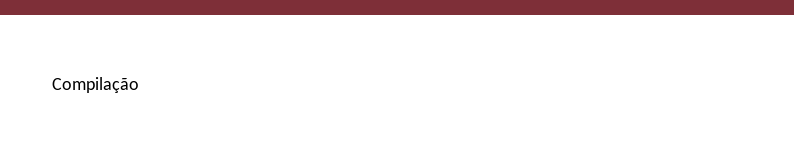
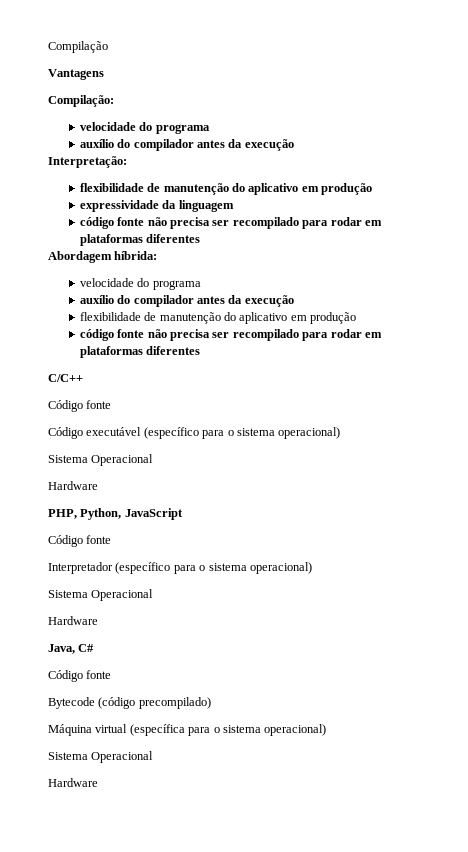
(139, 85) none -> [48,69,104,80] [48,95,114,107] [79,122,210,134] [79,139,294,151] [48,156,127,168] [79,183,373,195] [79,200,234,212] [79,217,382,229] [79,234,201,246] [48,251,158,263] [79,278,201,290] [79,295,294,307] [79,312,357,324] [79,329,382,341] [79,346,201,358] [48,374,83,382] [48,400,112,412] [48,427,341,439] [48,454,154,466] [48,481,98,490] [48,508,183,520] [48,535,112,547] [48,562,312,574] [48,589,154,601] [48,616,98,625] [48,644,95,654] [48,670,112,682] [48,697,211,709] [48,724,327,736] [48,751,154,763] [48,778,98,787] // Vantagens // Compilação: // velocidade do programa // auxílio do compilador antes da execução // Interpretação: // flexibilidade de manutenção do aplicativo em produção // expressividade da linguagem // código fonte não precisa ser recompilado para rodar em plataformas diferentes // Abordagem híbrida: // velocidade do programa // auxílio do compilador antes da execução // flexibilidade de manutenção do aplicativo em produção // código fonte não precisa ser recompilado para rodar em plataformas diferentes // C/C++ // Código fonte // Código executável (específico para o sistema operacional) // Sistema Operacional // Hardware // PHP, Python, JavaScript // Código fonte // Interpretador (específico para o sistema operacional) // Sistema Operacional // Hardware // Java, C# // Código fonte // Bytecode (código precompilado) // Máquina virtual (específica para o sistema operacional) // Sistema Operacional // Hardware

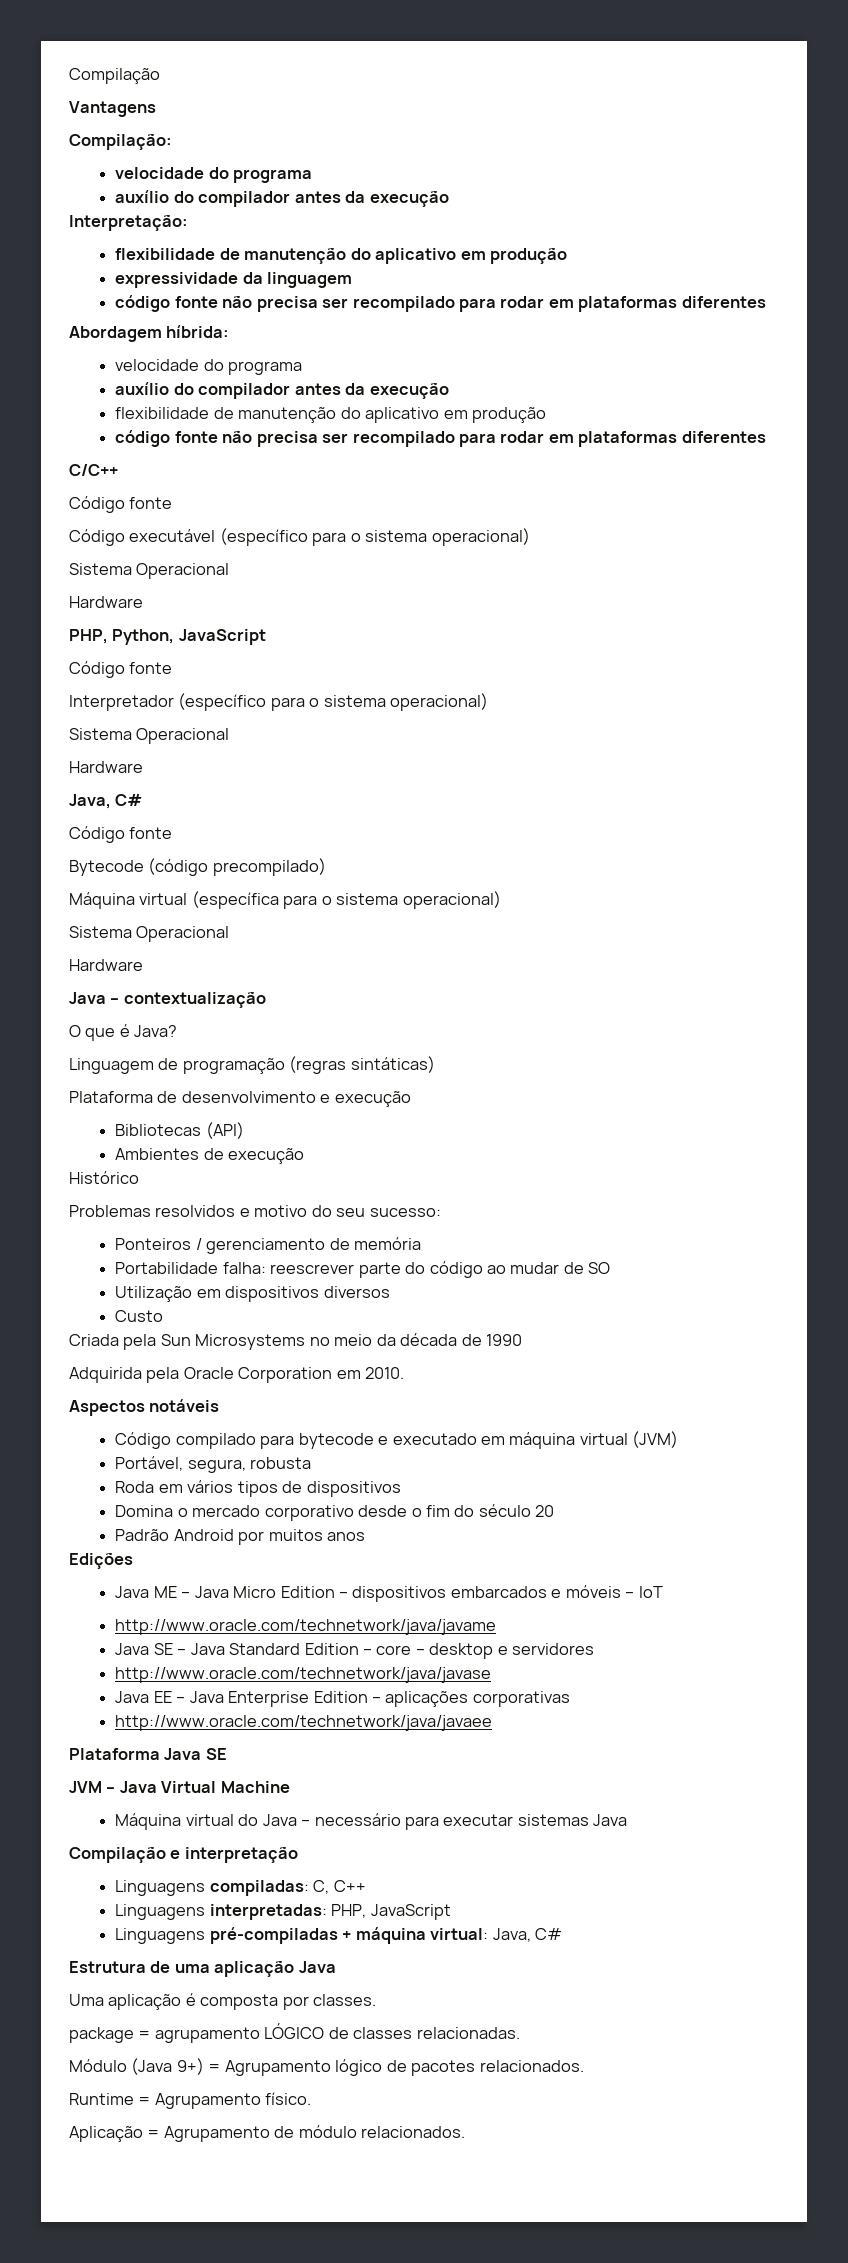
(98, 782) none -> [69,992,266,1008] [69,1024,178,1041] [69,1056,435,1074] [69,1091,411,1107] [115,1122,244,1139] [115,1148,305,1164] [69,1171,139,1184] [69,1205,441,1217] [115,1237,422,1254] [115,1261,611,1278] [115,1286,390,1302] [115,1310,164,1322] [69,1333,523,1350] [69,1367,405,1383] [69,1399,220,1416] [115,1431,679,1449] [115,1456,312,1473] [115,1480,401,1497] [115,1504,555,1521] [115,1529,366,1545] [69,1553,133,1569] [115,1585,663,1602] [115,1619,497,1635] [115,1643,595,1659] [115,1667,492,1683] [115,1691,570,1707] [115,1715,493,1731] [69,1748,227,1760] [69,1781,290,1793] [115,1813,628,1830] [69,1847,298,1863] [115,1880,366,1896] [115,1904,451,1920] [115,1927,562,1944] [69,1961,336,1977] [69,1993,377,2010] [69,2023,520,2043] [69,2058,584,2076] [69,2092,312,2109] [69,2125,466,2142] // Java – contextualização // O que é Java? // Linguagem de programação (regras sintáticas) // Plataforma de desenvolvimento e execução // Bibliotecas (API) // Ambientes de execução // Histórico // Problemas resolvidos e motivo do seu sucesso: // Ponteiros / gerenciamento de memória // Portabilidade falha: reescrever parte do código ao mudar de SO // Utilização em dispositivos diversos // Custo // Criada pela Sun Microsystems no meio da década de 1990 // Adquirida pela Oracle Corporation em 2010. // Aspectos notáveis // Código compilado para bytecode e executado em máquina virtual (JVM) // Portável, segura, robusta // Roda em vários tipos de dispositivos // Domina o mercado corporativo desde o fim do século 20 // Padrão Android por muitos anos // Edições // Java ME – Java Micro Edition – dispositivos embarcados e móveis – IoT // http://www.oracle.com/technetwork/java/javame // Java SE – Java Standard Edition – core – desktop e servidores // http://www.oracle.com/technetwork/java/javase // Java EE – Java Enterprise Edition – aplicações corporativas // http://www.oracle.com/technetwork/java/javaee // Plataforma Java SE // JVM – Java Virtual Machine // Máquina virtual do Java – necessário para executar sistemas Java // Compilação e interpretação // Linguagens compiladas: C, C++ // Linguagens interpretadas: PHP, JavaScript // Linguagens pré-compiladas + máquina virtual: Java, C# // Estrutura de uma aplicação Java // Uma aplicação é composta por classes. // package = agrupamento LÓGICO de classes relacionadas. // Módulo (Java 9+) = Agrupamento lógico de pacotes relacionados. // Runtime = Agrupamento físico. // Aplicação = Agrupamento de módulo relacionados.

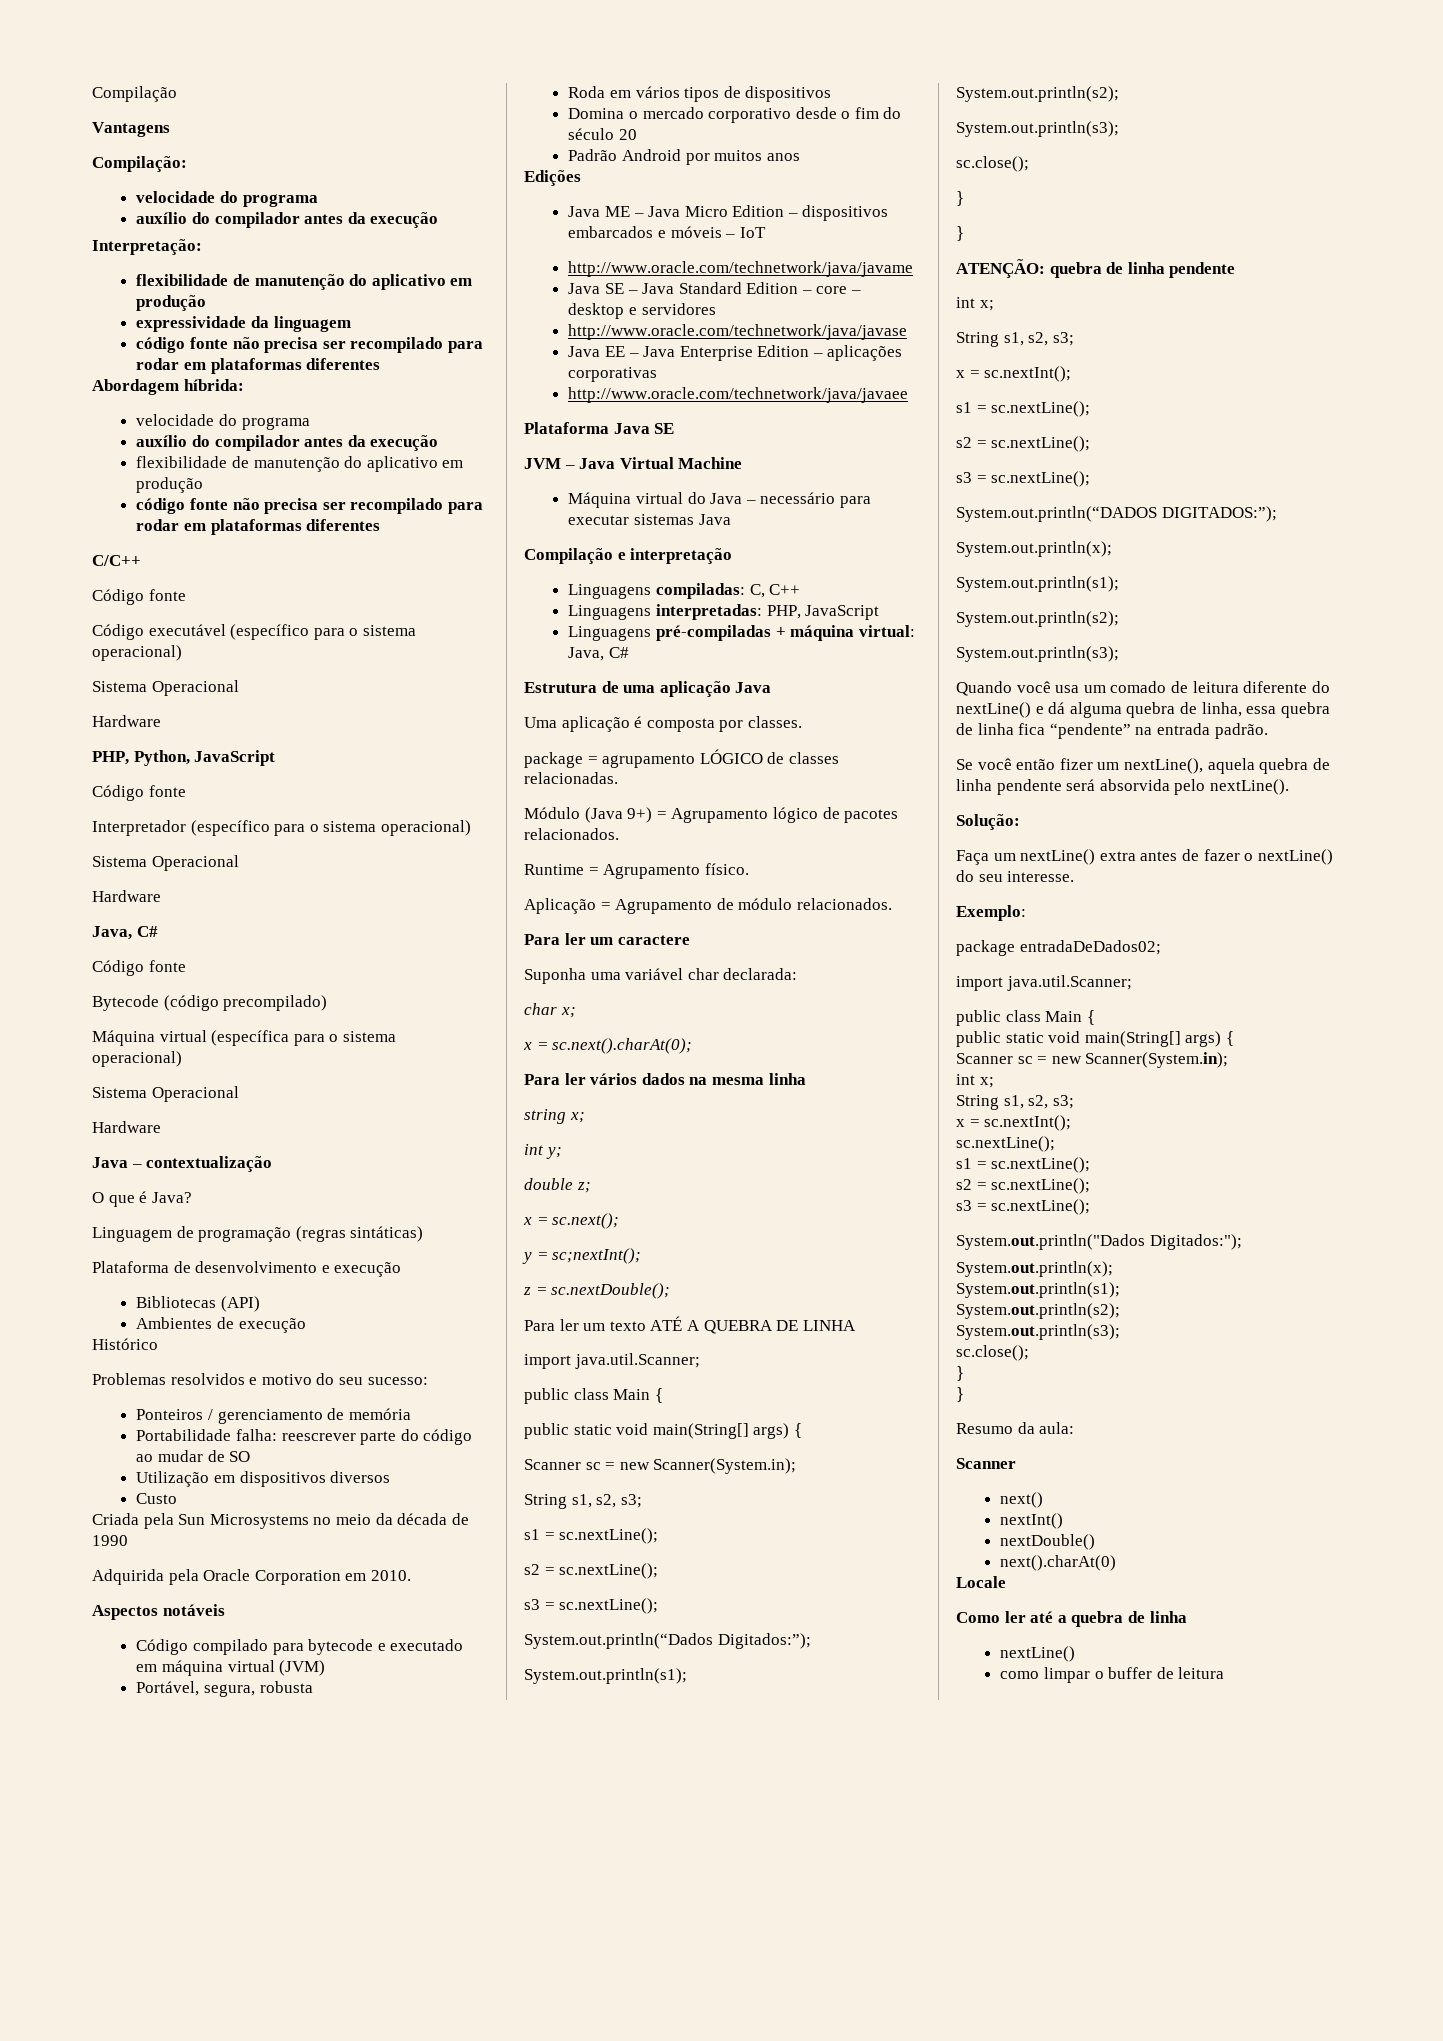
(466, 2132) none -> [524,933,690,945] [524,968,798,984] [524,1003,576,1018] [523,1038,693,1054] [524,1073,806,1085] [524,1109,585,1124] [524,1144,562,1159] [524,1178,591,1193] [523,1213,620,1229] [522,1248,642,1264] [523,1283,671,1299] [524,1316,856,1334] [524,1353,700,1369] [524,1388,663,1404] [524,1423,802,1439] [524,1458,797,1474] [524,1494,642,1509] [524,1528,659,1544] [524,1563,659,1579] [524,1598,659,1614] [524,1633,811,1649] [524,1668,687,1684] [956,86,1119,102] [956,121,1119,137] [956,156,1029,172] [956,191,964,206] [956,226,964,241] [956,259,1236,278] [956,297,994,311] [956,332,1074,347] [956,366,1072,382] [956,401,1091,417] [956,436,1091,452] [956,471,1091,487] [956,506,1277,522] [956,541,1112,557] [956,576,1119,592] [956,611,1119,627] [956,646,1119,662] [956,681,1330,696] [956,702,1330,718] [956,723,1268,739] [956,758,1330,774] [956,779,1289,795] [956,814,1020,830] [956,849,1333,865] [956,870,1075,882] [956,905,1026,921] [956,940,1161,956] [956,975,1132,991] [956,1010,1095,1026] [956,1031,1234,1047] [956,1052,1229,1068] [956,1074,994,1088] [956,1095,1074,1110] [956,1115,1072,1131] [956,1136,1055,1152] [956,1157,1091,1173] [956,1178,1091,1194] [956,1199,1091,1215] [956,1234,1242,1250] [956,1261,1113,1277] [956,1282,1120,1298] [956,1303,1120,1319] [956,1324,1120,1340] [956,1345,1029,1361] [956,1366,964,1381] [956,1387,964,1402] [956,1422,1075,1434] [956,1458,1016,1469] [1000,1492,1044,1508] [1000,1513,1064,1529] [1000,1534,1096,1550] [1000,1555,1117,1571] [956,1576,1006,1588] [956,1611,1187,1627] [1000,1646,1076,1662] [1000,1667,1225,1683] // Para ler um caractere // Suponha uma variável char declarada: // char x; // x = sc.next().charAt(0); // Para ler vários dados na mesma linha // string x; // int y; // double z; // x = sc.next(); // y = sc;nextInt(); // z = sc.nextDouble(); // Para ler um texto ATÉ A QUEBRA DE LINHA // import java.util.Scanner; // public class Main { // public static void main(String[] args) { // Scanner sc = new Scanner(System.in); // String s1, s2, s3; // s1 = sc.nextLine(); // s2 = sc.nextLine(); // s3 = sc.nextLine(); // System.out.println(“Dados Digitados:”); // System.out.println(s1); // System.out.println(s2); // System.out.println(s3); // sc.close(); // } // } // ATENÇÃO: quebra de linha pendente // int x; // String s1, s2, s3; // x = sc.nextInt(); // s1 = sc.nextLine(); // s2 = sc.nextLine(); // s3 = sc.nextLine(); // System.out.println(“DADOS DIGITADOS:”); // System.out.println(x); // System.out.println(s1); // System.out.println(s2); // System.out.println(s3); // Quando você usa um comado de leitura diferente do nextLine() e dá alguma quebra de linha, essa quebra de linha fica “pendente” na entrada padrão. // Se você então fizer um nextLine(), aquela quebra de linha pendente será absorvida pelo nextLine(). // Solução: // Faça um nextLine() extra antes de fazer o nextLine() do seu interesse. // Exemplo: // package entradaDeDados02; // import java.util.Scanner; // public class Main { // public static void main(String[] args) { // Scanner sc = new Scanner(System.in); // int x; // String s1, s2, s3; // x = sc.nextInt(); // sc.nextLine(); // s1 = sc.nextLine(); // s2 = sc.nextLine(); // s3 = sc.nextLine(); // System.out.println("Dados Digitados:"); // System.out.println(x); // System.out.println(s1); // System.out.println(s2); // System.out.println(s3); // sc.close(); // } // } // Resumo da aula: // Scanner // next() // nextInt() // nextDouble() // next().charAt(0) // Locale // Como ler até a quebra de linha // nextLine() // como limpar o buffer de leitura

